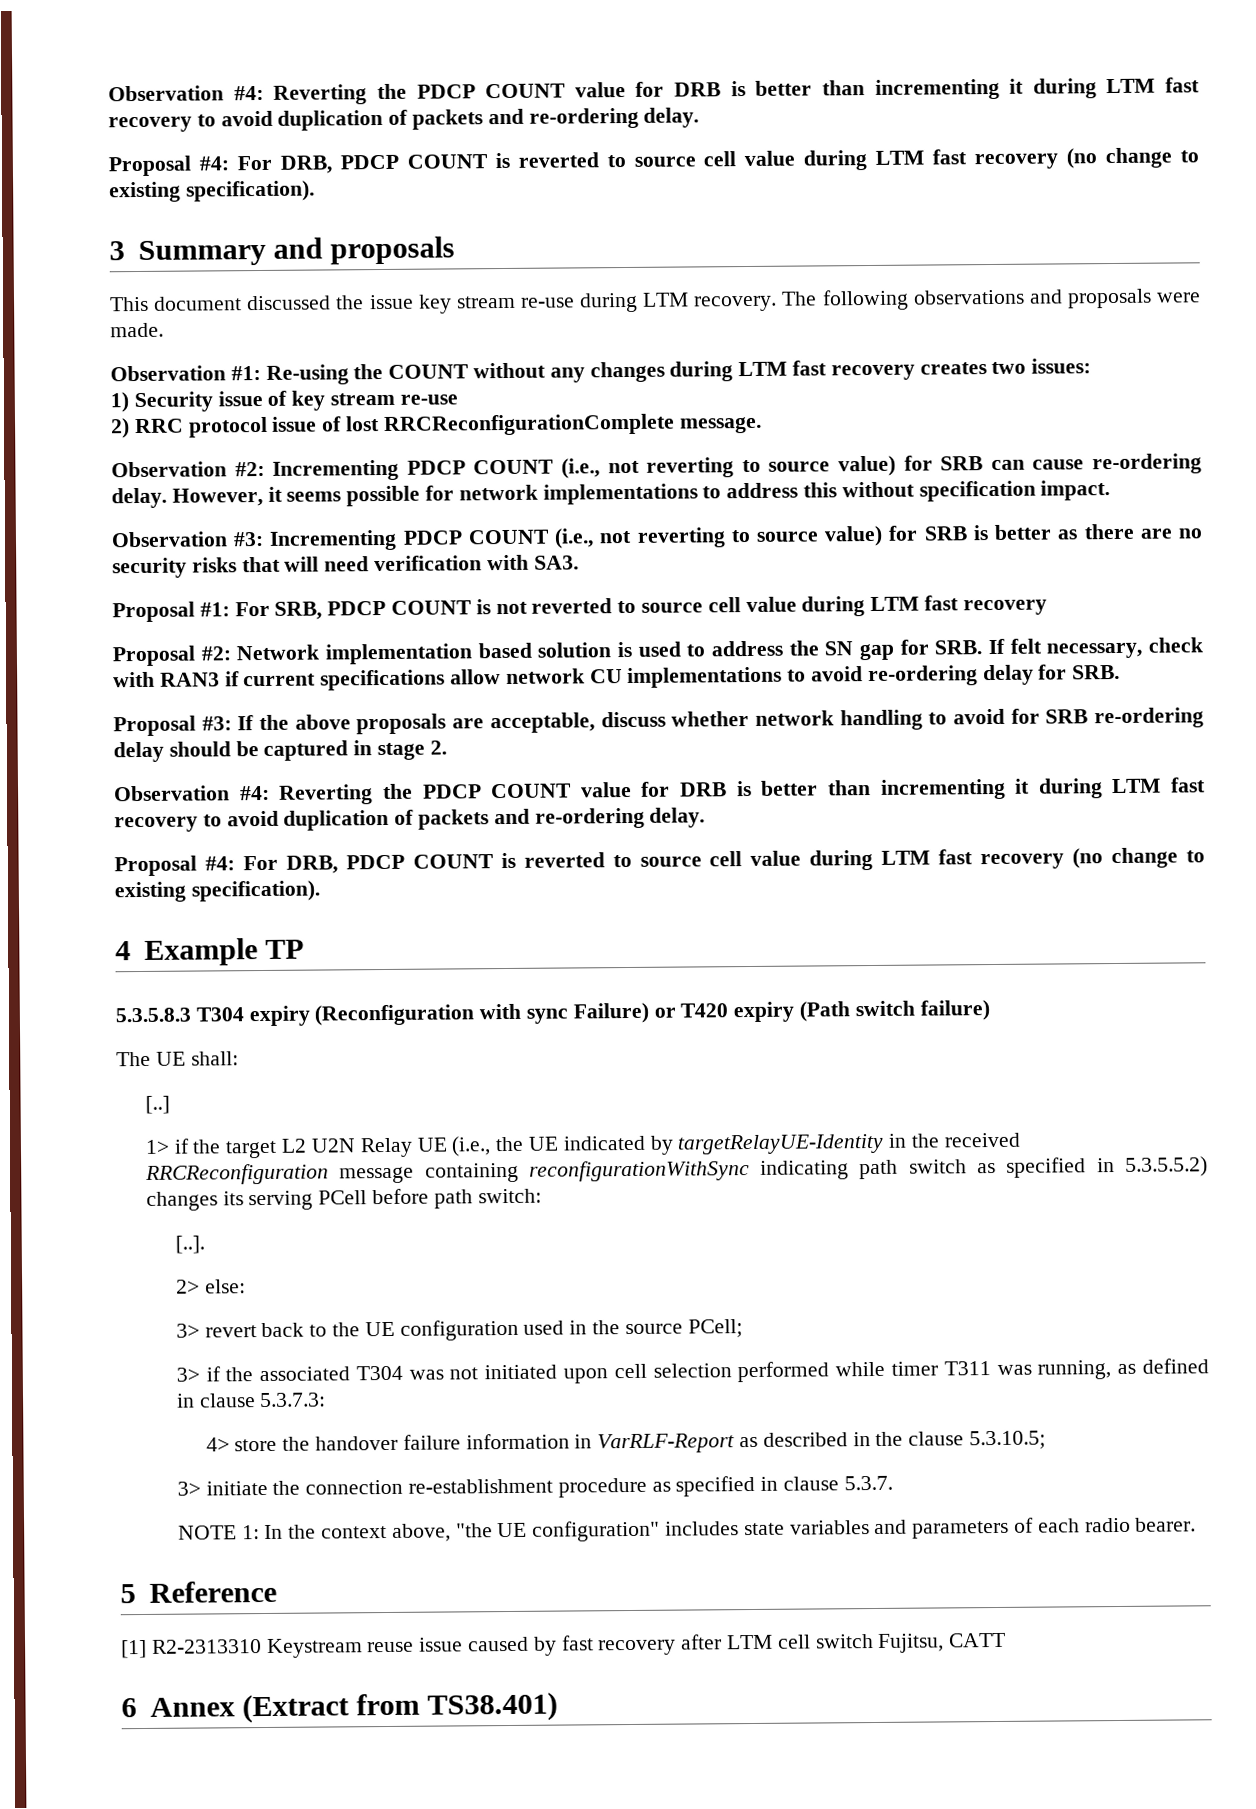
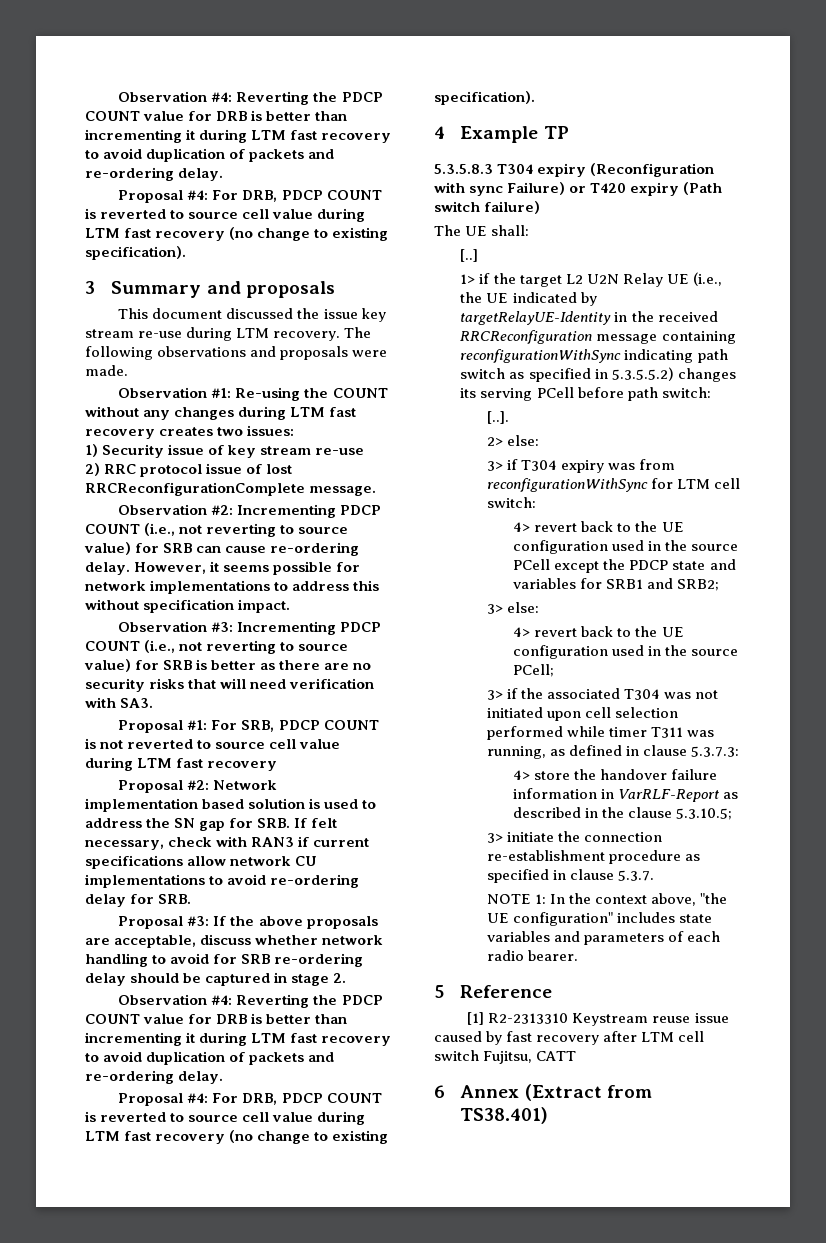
(200, 1330) none -> [506,459,676,473] [486,478,740,492] [486,497,536,508] [513,521,684,532] [513,540,739,554] [513,559,736,573] [513,578,720,591] [486,602,539,614] [513,627,531,637] if T304 expiry was from reconfigurationWithSync for LTM cell switch: // 4> revert back to the UE configuration used in the source PCell except the PDCP state and variables for SRB1 and SRB2; // 3> else: // 4>

